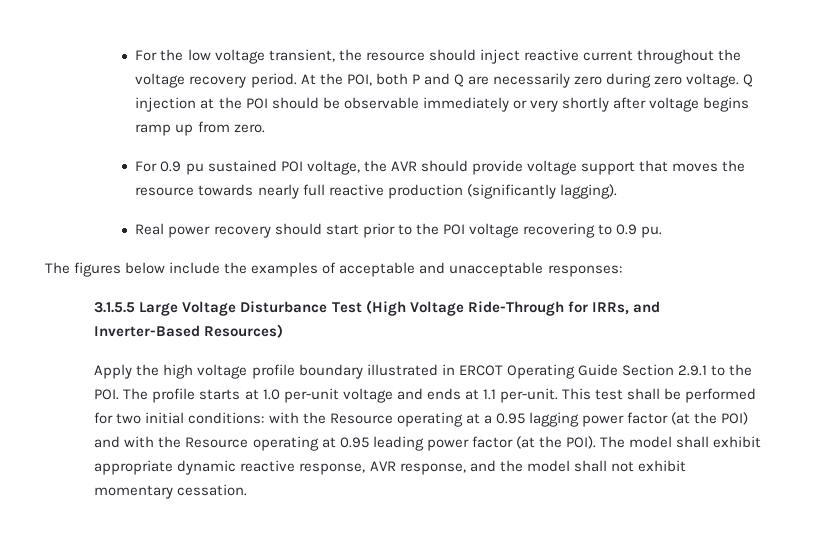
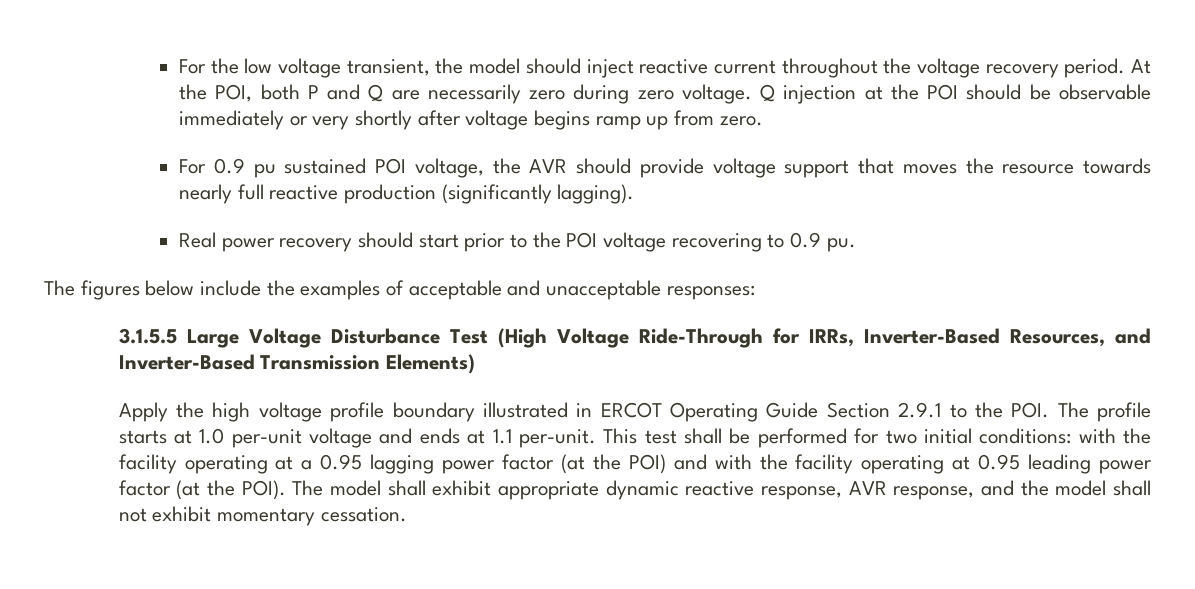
[365,52,425,61] resource -> [469,58,521,74] model
[632,301,660,313] [94,324,284,338] and Inverter-Based Resources) -> [863,328,1151,347] [118,354,475,374] Inverter-Based Resources, and Inverter-Based Transmission Elements)
[329,413,393,424] Resource -> [118,454,177,474] facility
[185,437,249,448] Resource -> [795,454,854,474] facility

